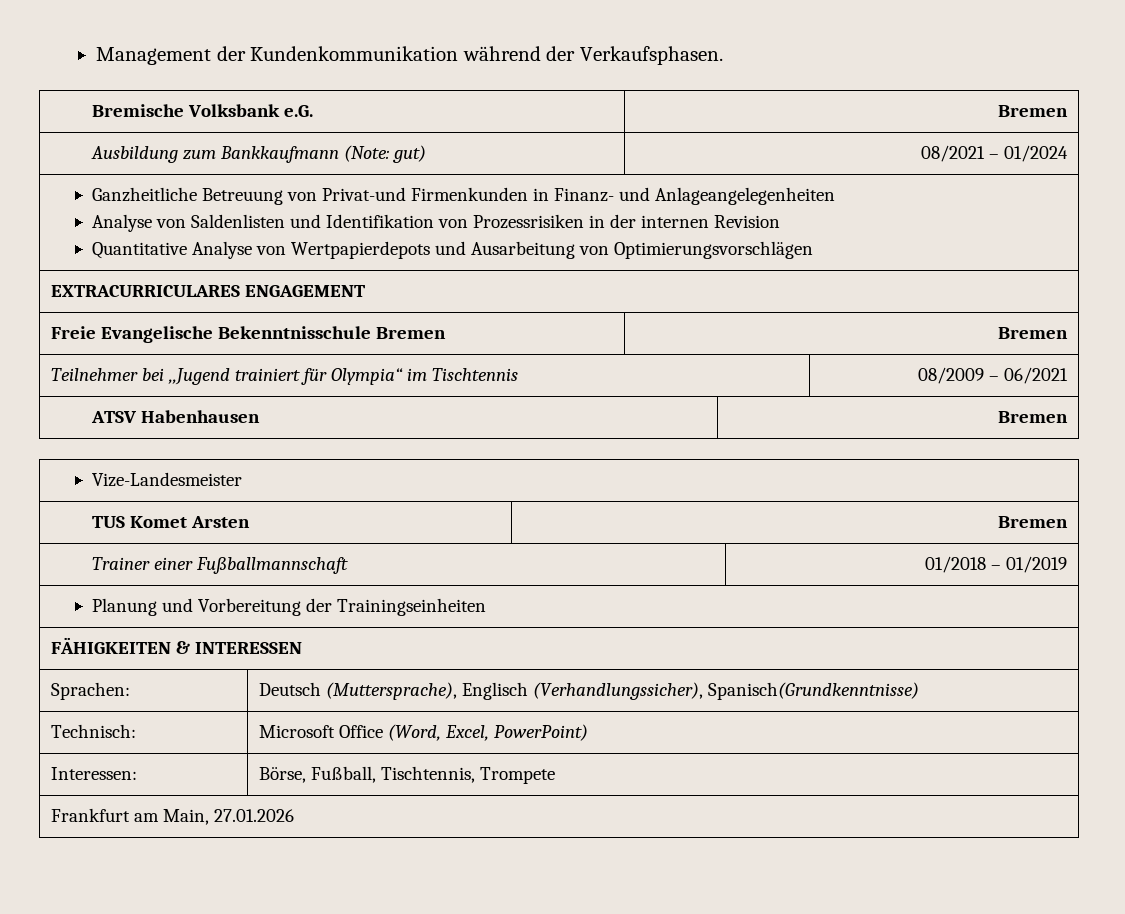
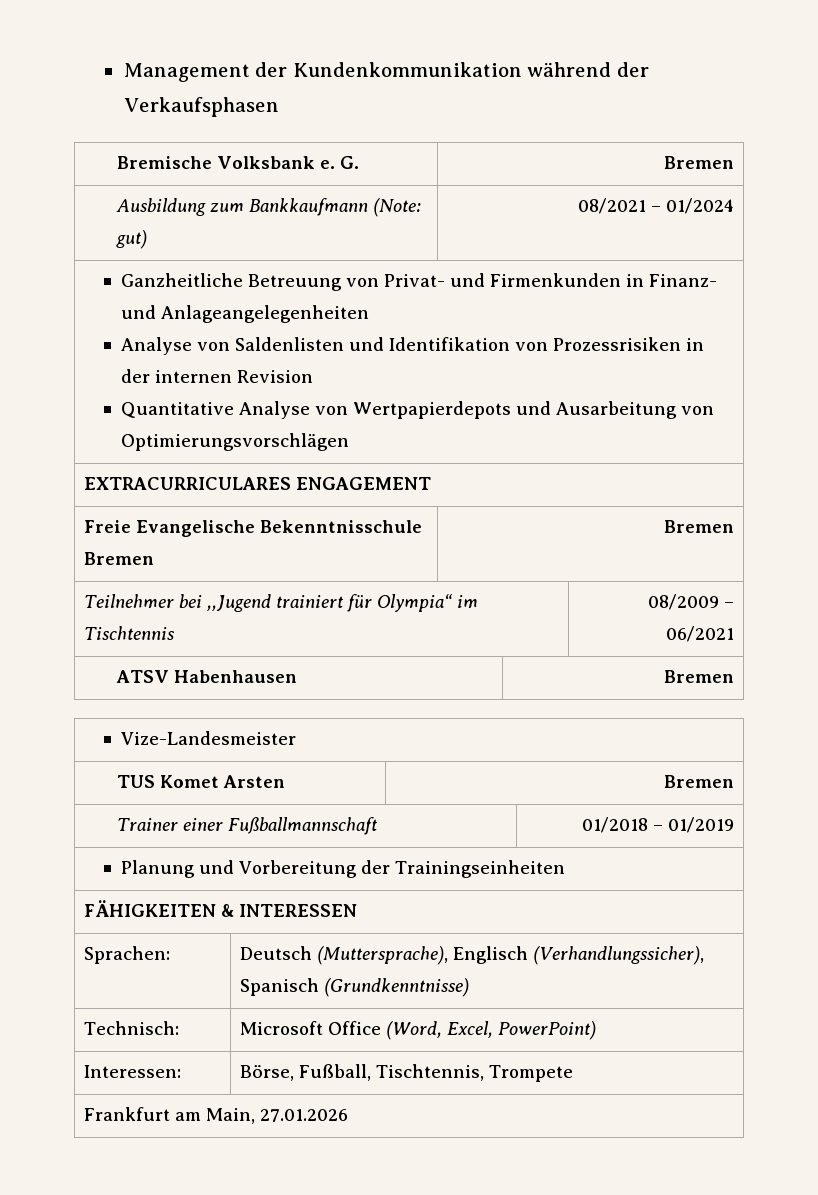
[579,46,723,65] Verkaufsphasen. -> [123,97,279,117] Verkaufsphasen
[284,105,314,117] e.G. -> [319,156,359,169] e. G.
[321,187,406,201] Privat-und -> [383,273,485,287] Privat- und
[707,682,919,700] Spanisch(Grundkenntnisse) -> [240,978,470,997] Spanisch (Grundkenntnisse)

